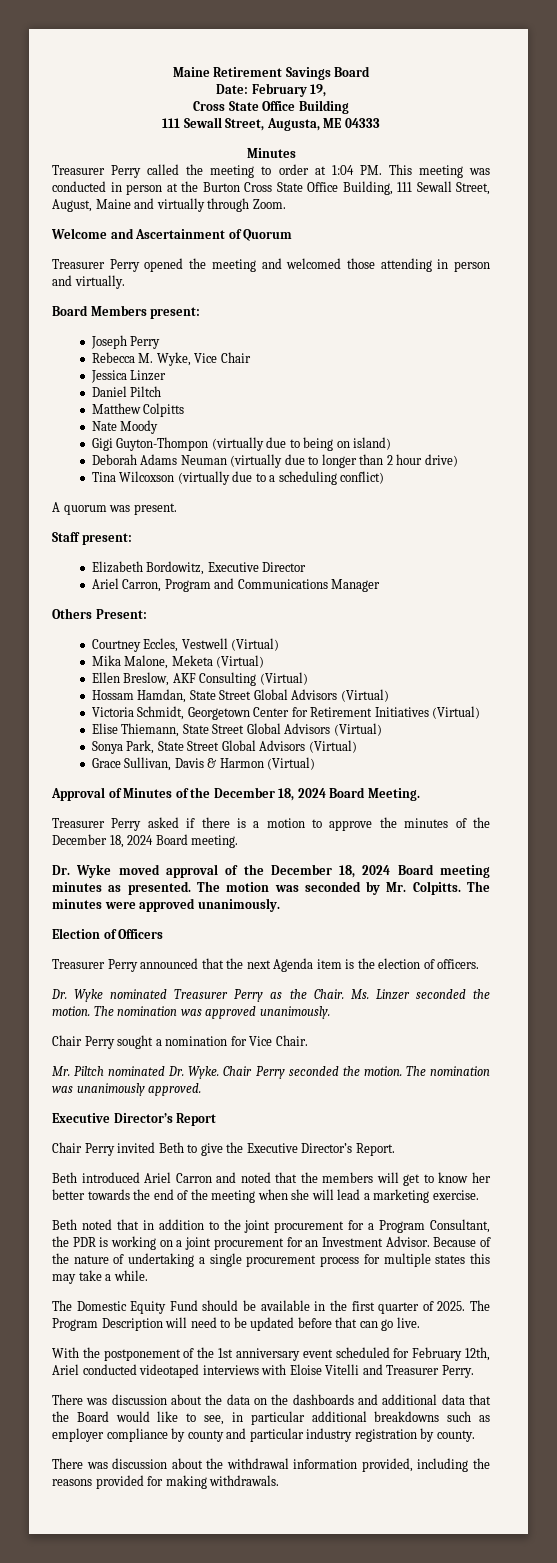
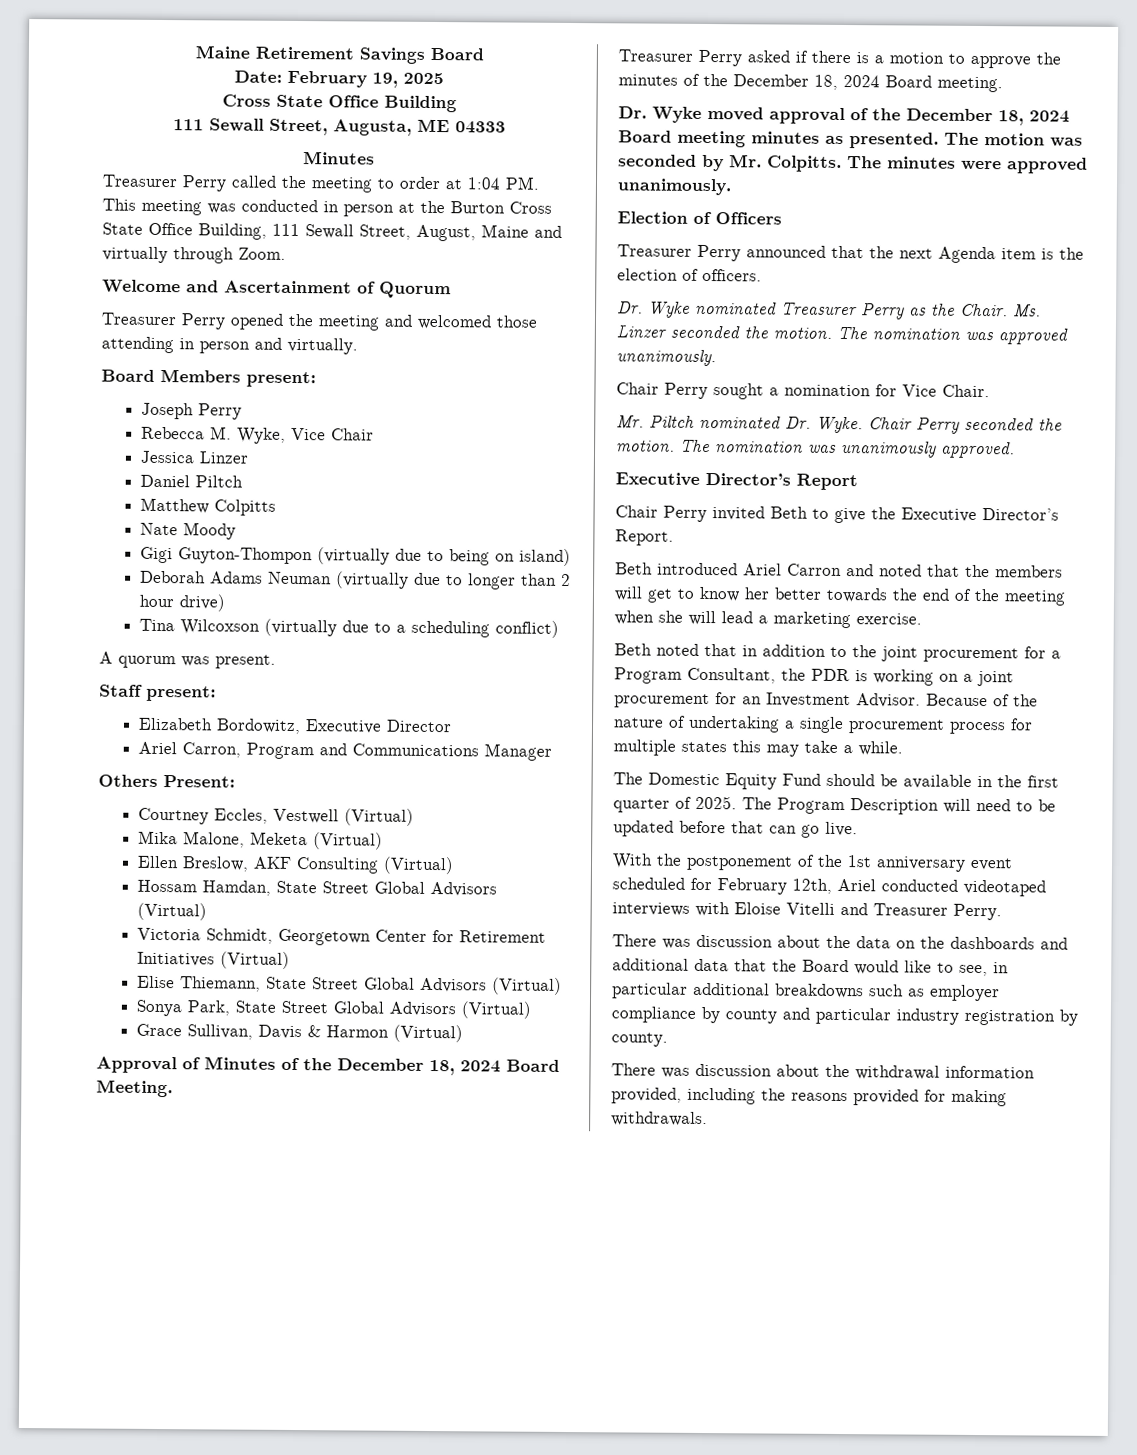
(327, 90) none -> [403,72,444,85] 2025

